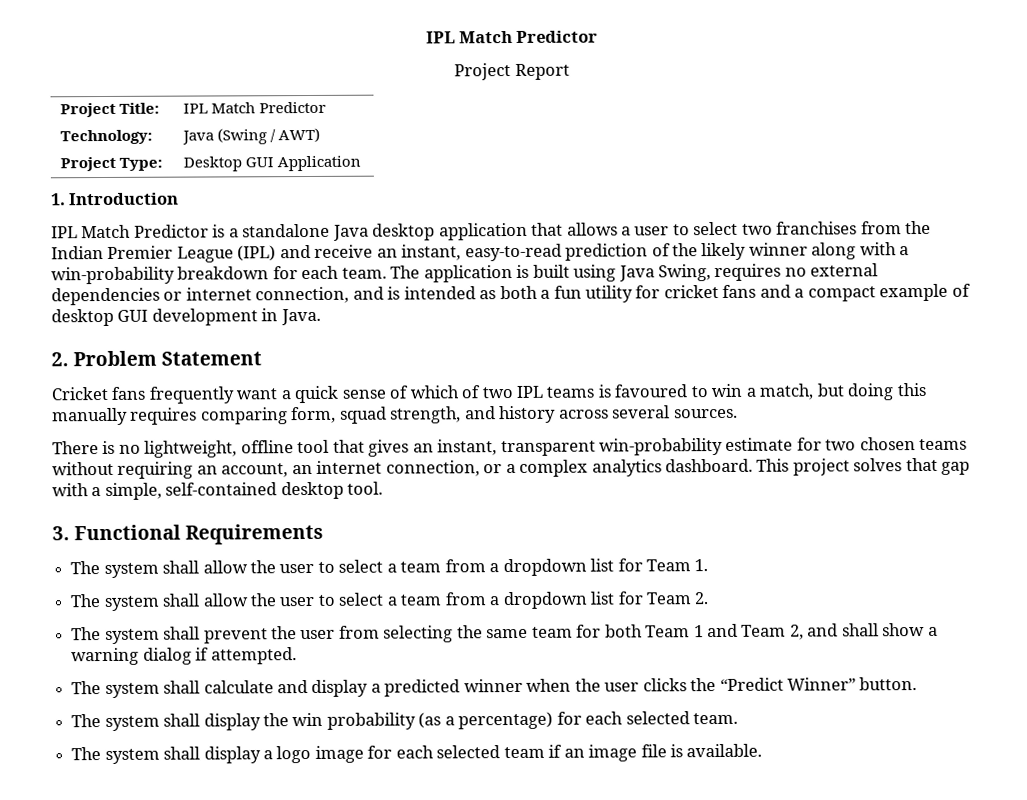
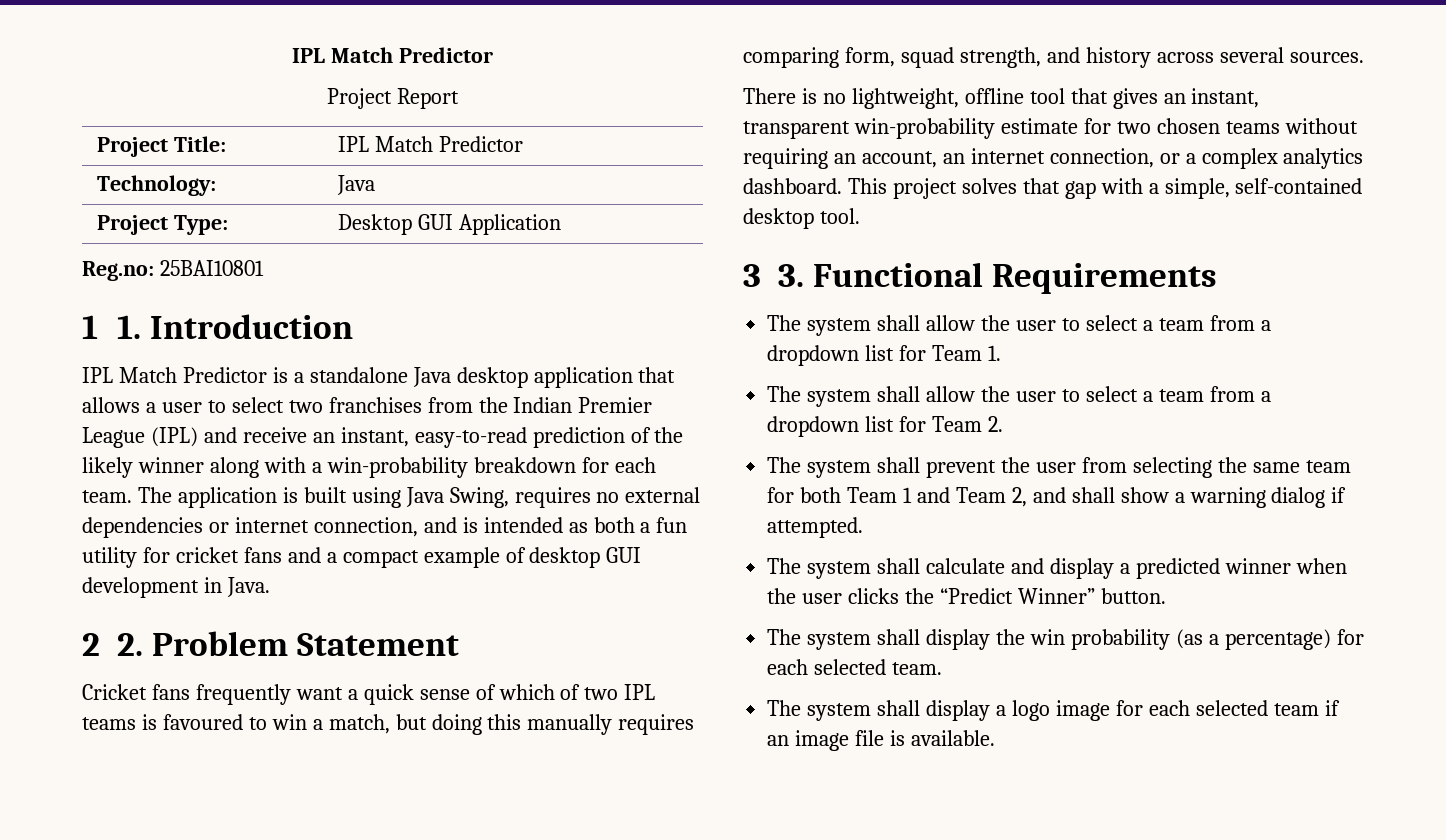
[216,127,320,145] (Swing / AWT) -> (376, 185) none
(361, 163) none -> [82,260,264,281] [82,315,98,339] Reg.no: 25BAI10801 // 1
(321, 317) none -> [82,633,100,656] 2
(384, 488) none -> [743,264,761,287] 3

